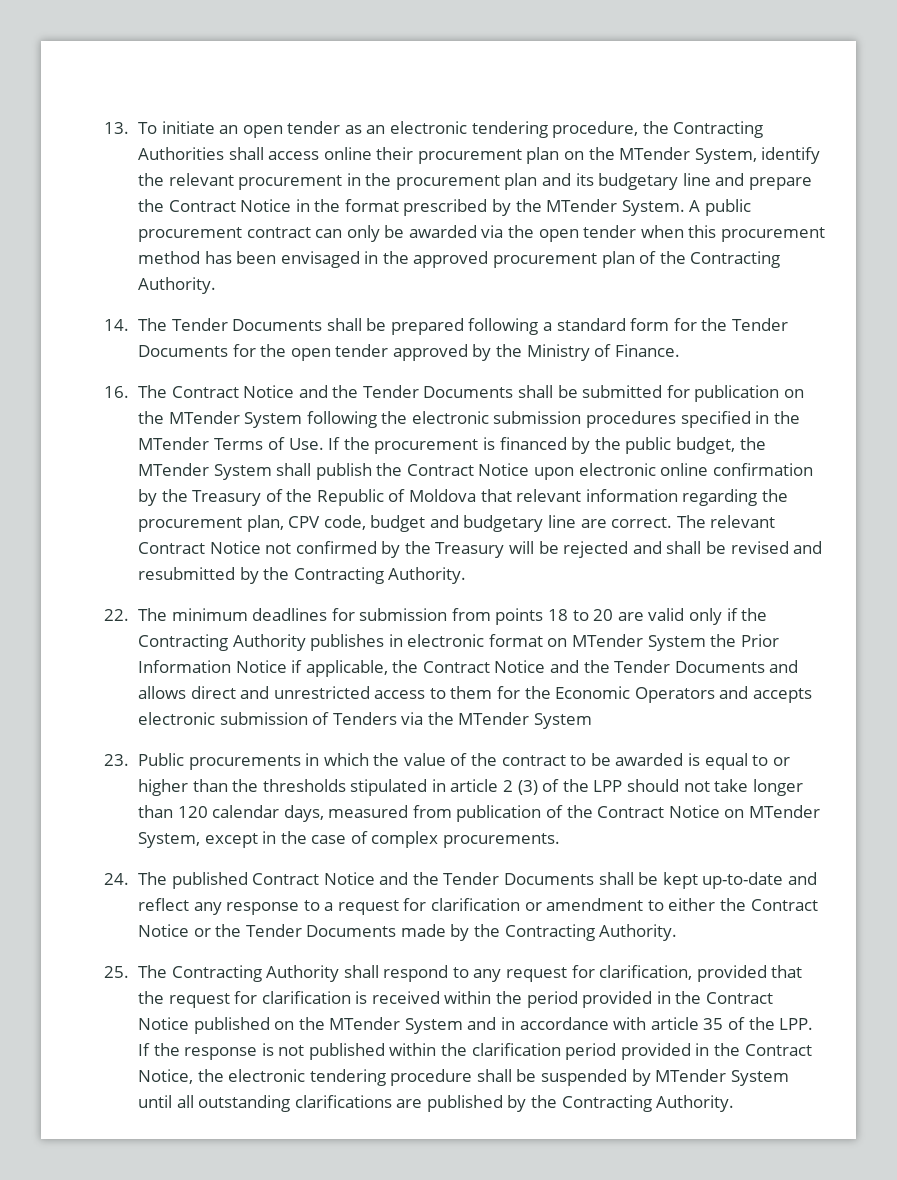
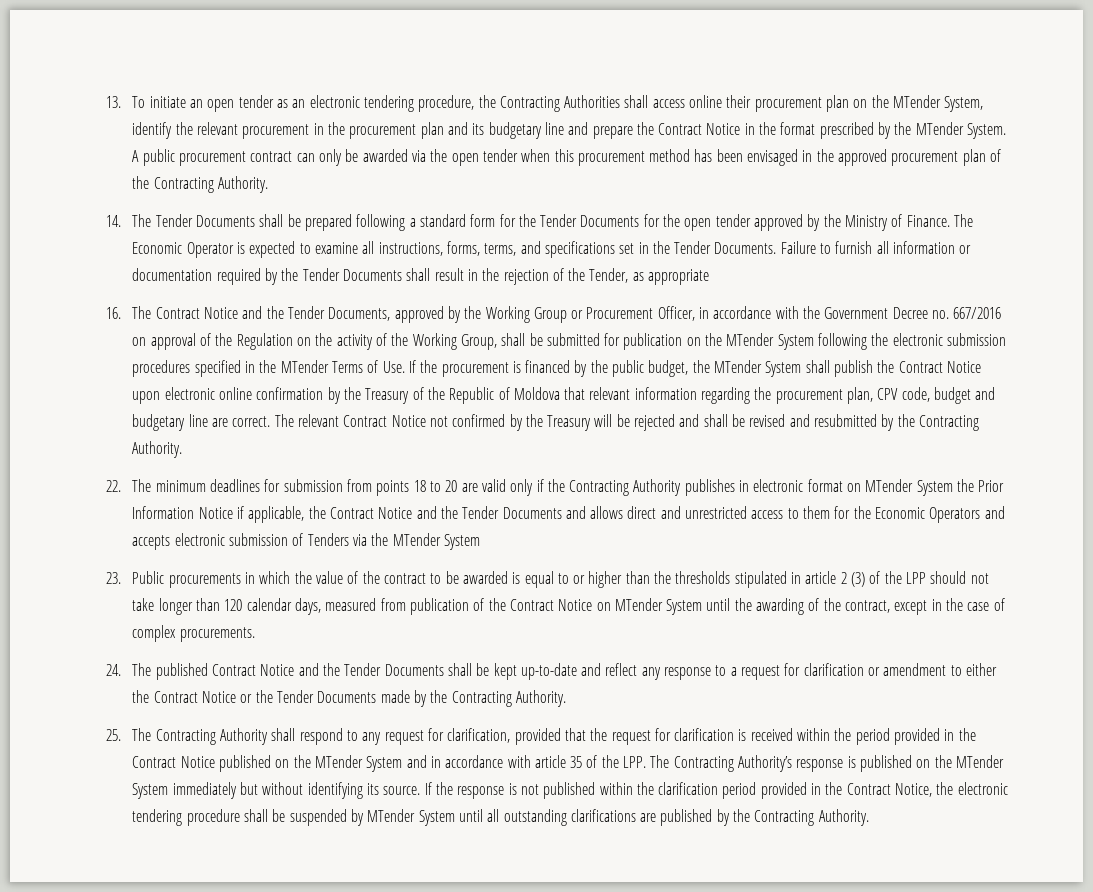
(680, 350) none -> [953,214,973,227] [132,241,972,258] [132,268,710,285] The Economic Operator is expected to examine all instructions, forms, terms, and specifications set in the Tender Documents. Failure to furnish all information or documentation required by the Tender Documents shall result in the rejection of the Tender, as appropriate
[423,386,514,398] Documents -> [328,306,1002,323] [132,333,497,350] Documents, approved by the Working Group or Procurement Officer, in accordance with the Government Decree no. 667/2016 on approval of the Regulation on the activity of the Working Group,
[137,832,200,848] System, -> [666,598,891,615] System until the awarding of the contract,
(814, 1024) none -> [650,755,1004,772] [132,782,421,799] The Contracting Authority’s response is published on the MTender System immediately but without identifying its source.

